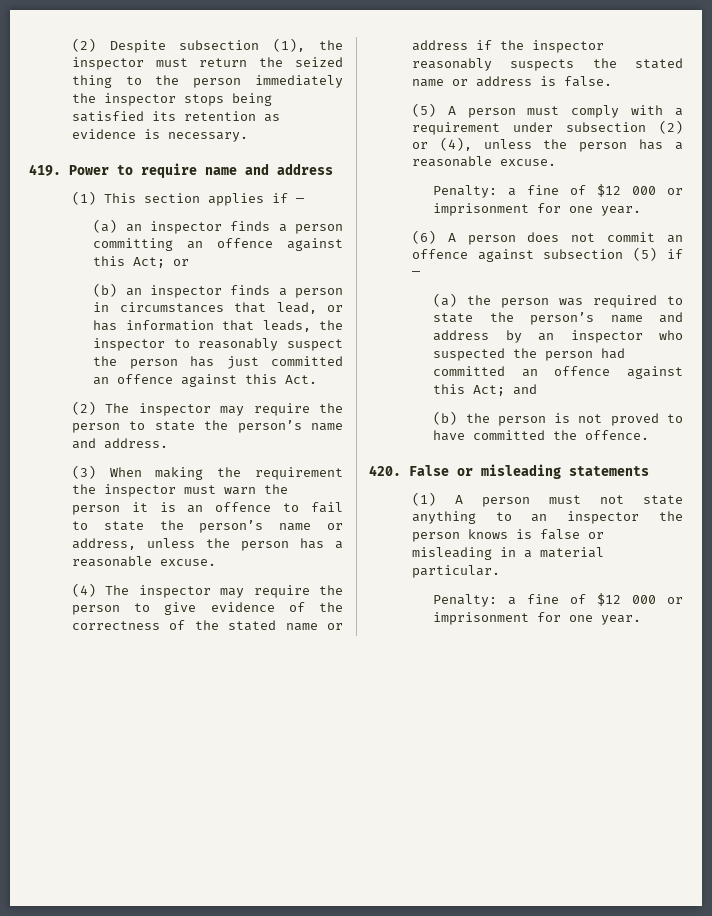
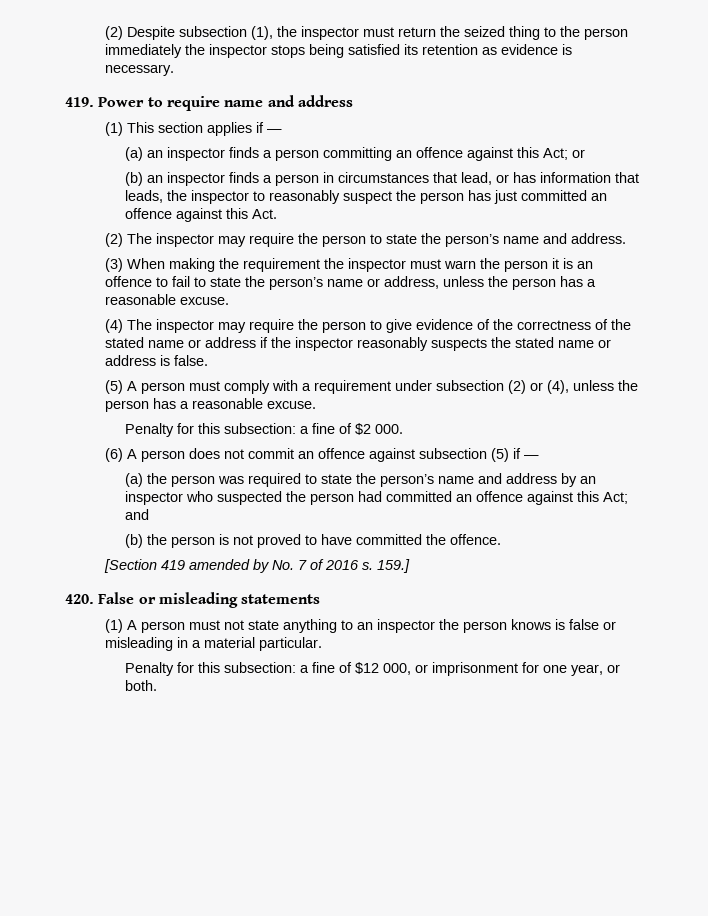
[433,184,683,198] [433,203,642,216] Penalty: a fine of $12 000 or imprisonment for one year. -> [125,423,404,437] Penalty for this subsection: a fine of $2 000.
(650, 435) none -> [104,559,411,573] // [Section 419 amended by No. 7 of 2016 s. 159.]
[433,593,683,607] [433,612,642,625] Penalty: a fine of $12 000 or imprisonment for one year. -> [125,662,621,676] [125,680,158,691] Penalty for this subsection: a fine of $12 000, or imprisonment for one year, or both.

